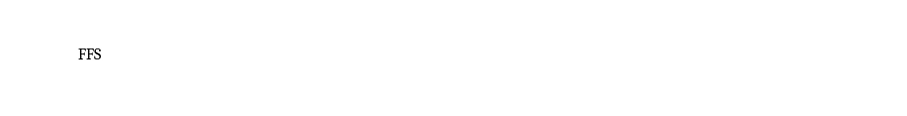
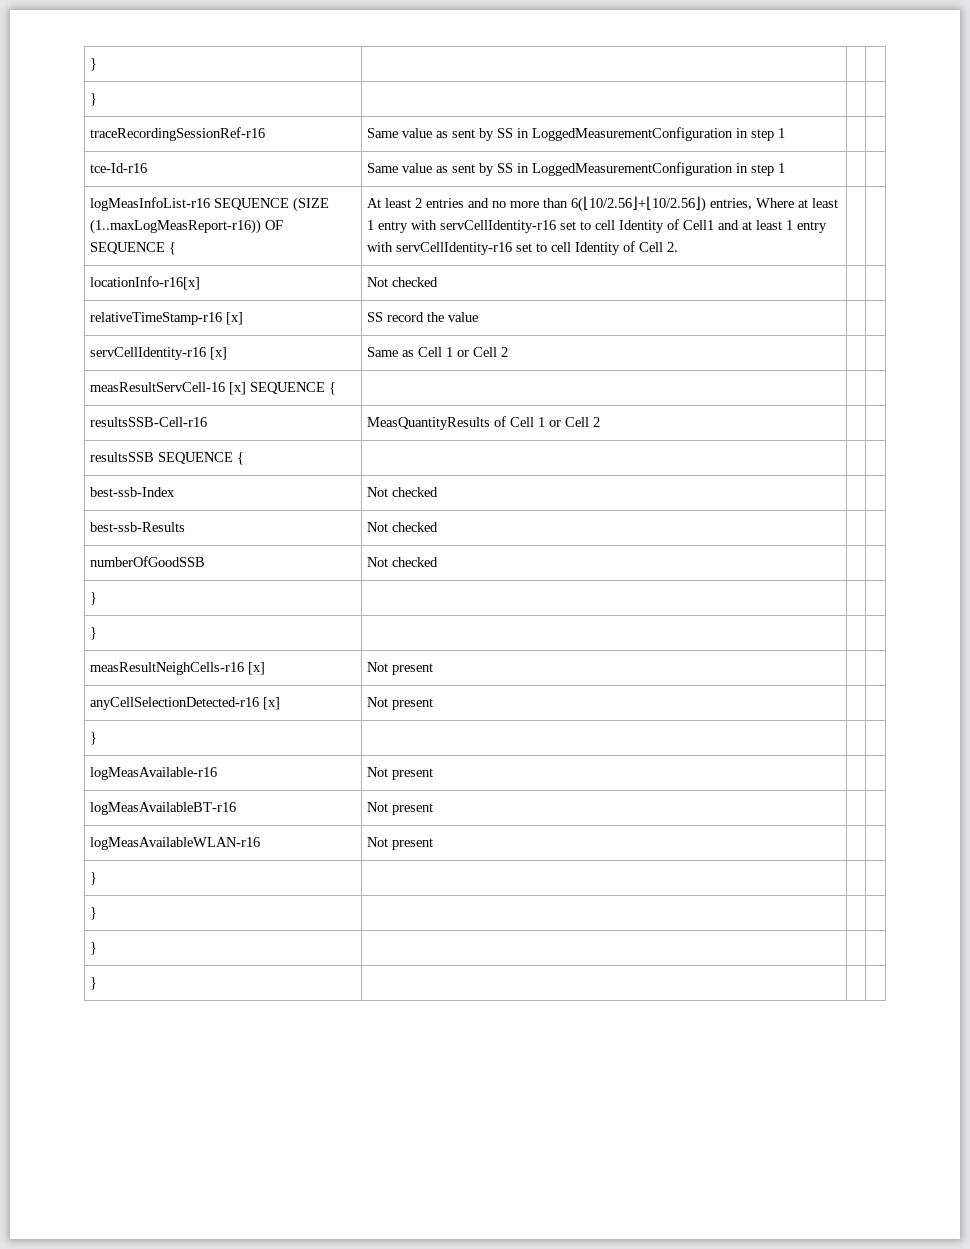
[77,48,102,60] FFS -> [90,58,98,71] [90,93,98,106] [90,127,266,141] [367,127,786,141] [90,163,148,173] [367,162,786,176] [90,197,330,212] [90,219,284,234] [90,242,177,255] [367,196,839,212] [367,219,828,233] [367,241,679,255] [90,276,201,290] [367,277,439,287] [90,312,244,325] [367,312,479,322] [90,347,228,360] [367,347,509,357] [90,382,337,395] [90,417,208,427] [367,416,601,430] [90,452,245,465] [90,487,176,497] [367,487,439,497] [90,522,186,532] [367,522,439,532] [90,556,206,567] [367,557,439,567] [90,592,98,605] [90,627,98,640] [90,662,266,675] [367,662,434,675] [90,697,281,710] [367,697,434,710] [90,732,98,745] [90,767,218,780] [367,767,434,780] [90,802,237,815] [367,802,434,815] [90,837,261,850] [367,837,434,850] [90,872,98,885] [90,907,98,920] [90,942,98,955] [90,977,98,990] } | | | // } | | | // traceRecordingSessionRef-r16 | Same value as sent by SS in LoggedMeasurementConfiguration in step 1 | | // tce-Id-r16 | Same value as sent by SS in LoggedMeasurementConfiguration in step 1 | | // logMeasInfoList-r16 SEQUENCE (SIZE (1..maxLogMeasReport-r16)) OF SEQUENCE { | At least 2 entries and no more than 6(⌊10/2.56⌋+⌊10/2.56⌋) entries, Where at least 1 entry with servCellIdentity-r16 set to cell Identity of Cell1 and at least 1 entry with servCellIdentity-r16 set to cell Identity of Cell 2. | | // locationInfo-r16[x] | Not checked | | // relativeTimeStamp-r16 [x] | SS record the value | | // servCellIdentity-r16 [x] | Same as Cell 1 or Cell 2 | | // measResultServCell-16 [x] SEQUENCE { | | | // resultsSSB-Cell-r16 | MeasQuantityResults of Cell 1 or Cell 2 | | // resultsSSB SEQUENCE { | | | // best-ssb-Index | Not checked | | // best-ssb-Results | Not checked | | // numberOfGoodSSB | Not checked | | // } | | | // } | | | // measResultNeighCells-r16 [x] | Not present | | // anyCellSelectionDetected-r16 [x] | Not present | | // } | | | // logMeasAvailable-r16 | Not present | | // logMeasAvailableBT-r16 | Not present | | // logMeasAvailableWLAN-r16 | Not present | | // } | | | // } | | | // } | | | // } | | |

